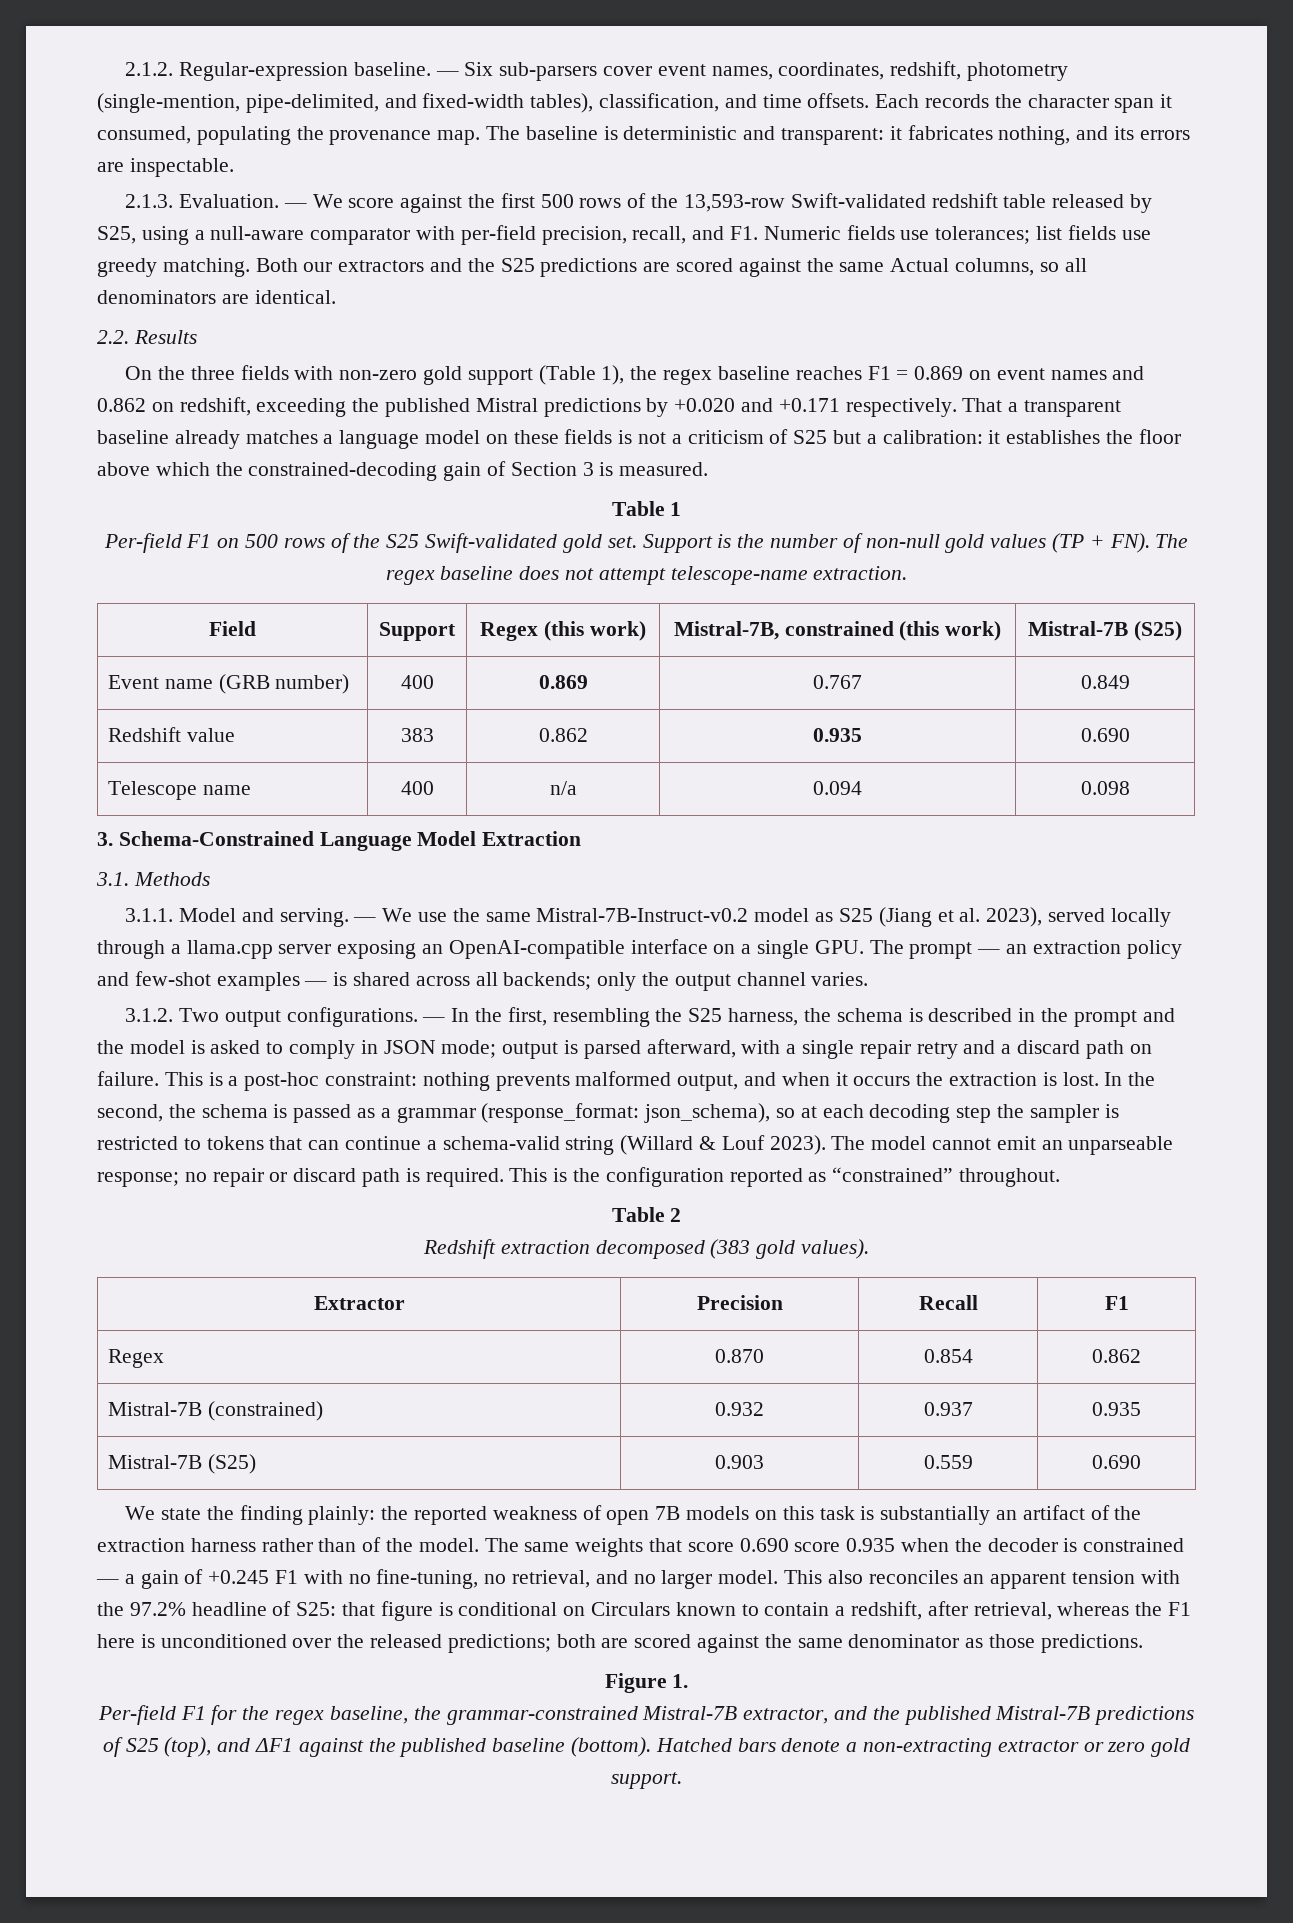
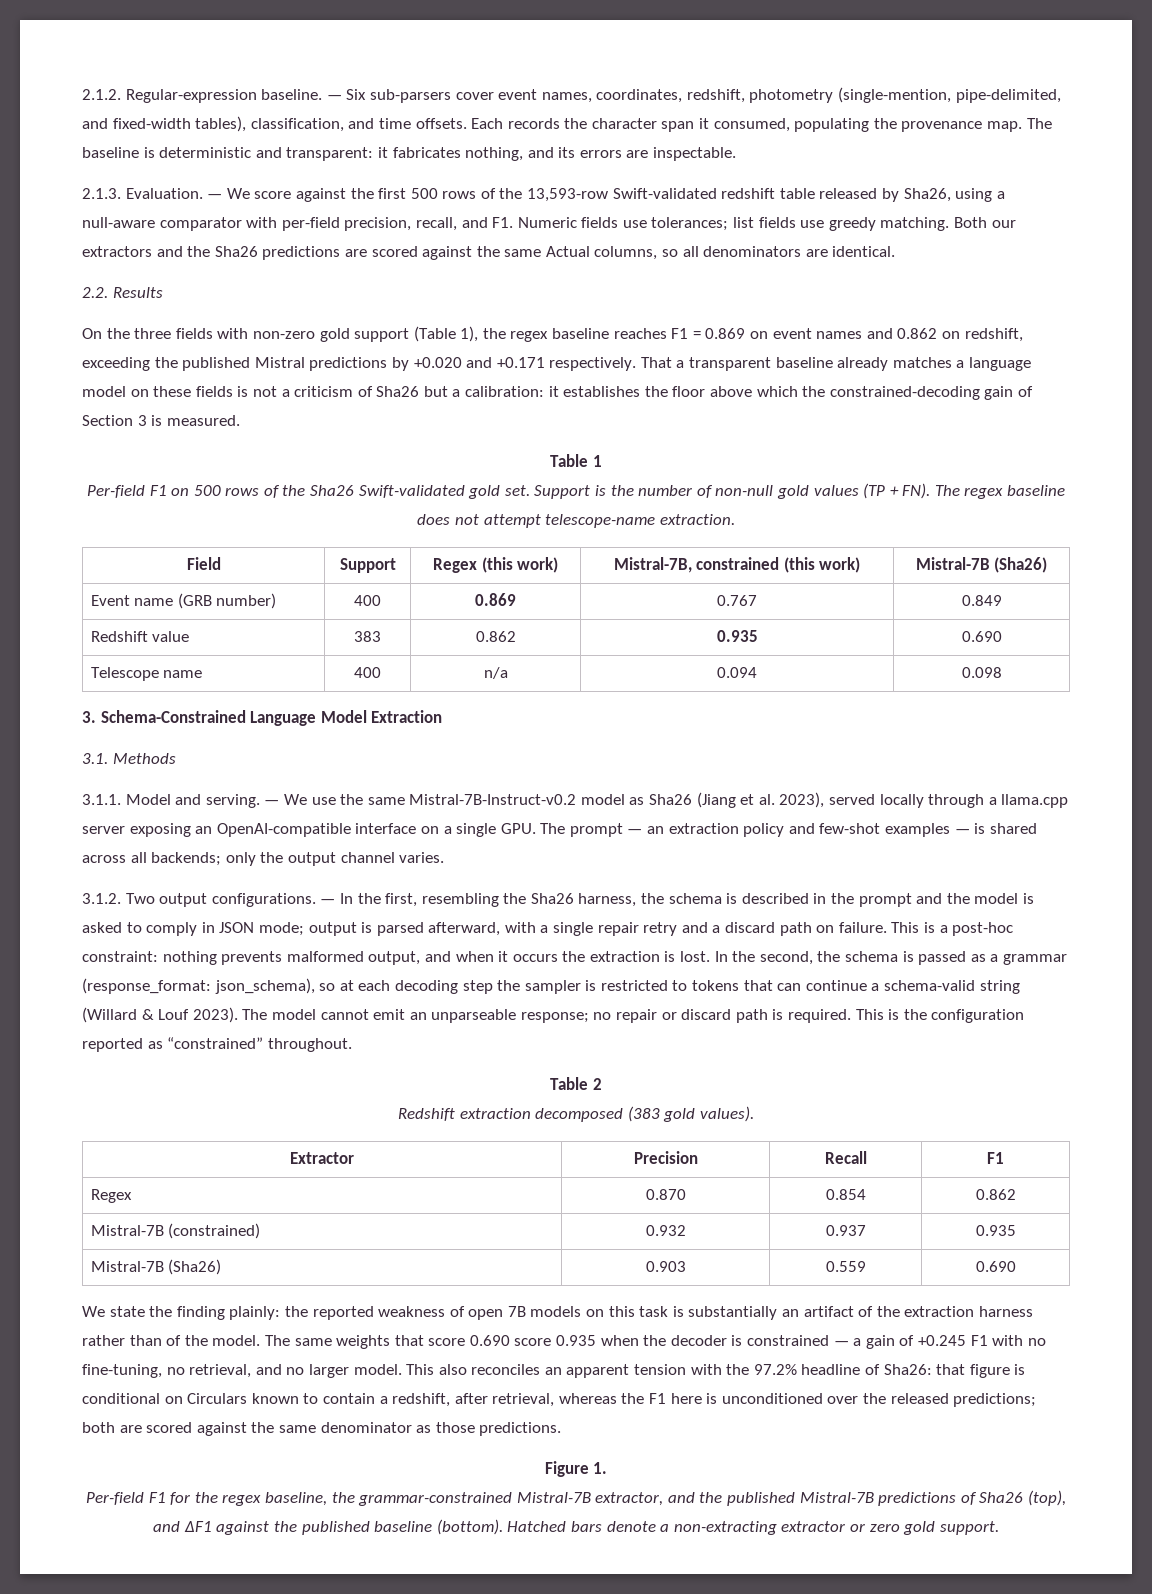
[97,226,136,244] S25, -> [903,188,951,202] Sha26,
[500,258,535,272] S25 -> [214,246,258,257] Sha26
[793,430,828,444] S25 -> [376,386,420,397] Sha26
[386,534,420,548] S25 -> [310,485,355,496] Sha26
[1133,621,1182,641] (S25) -> [994,557,1048,573] (Sha26)
[838,908,873,922] S25 -> [649,794,693,805] Sha26
[688,1008,723,1022] S25 -> [530,893,574,904] Sha26
[207,1454,256,1474] (S25) -> [168,1259,222,1275] (Sha26)
[296,1602,337,1616] S25: -> [883,1364,932,1375] Sha26:
[125,1738,159,1752] S25 -> [979,1492,1024,1503] Sha26

